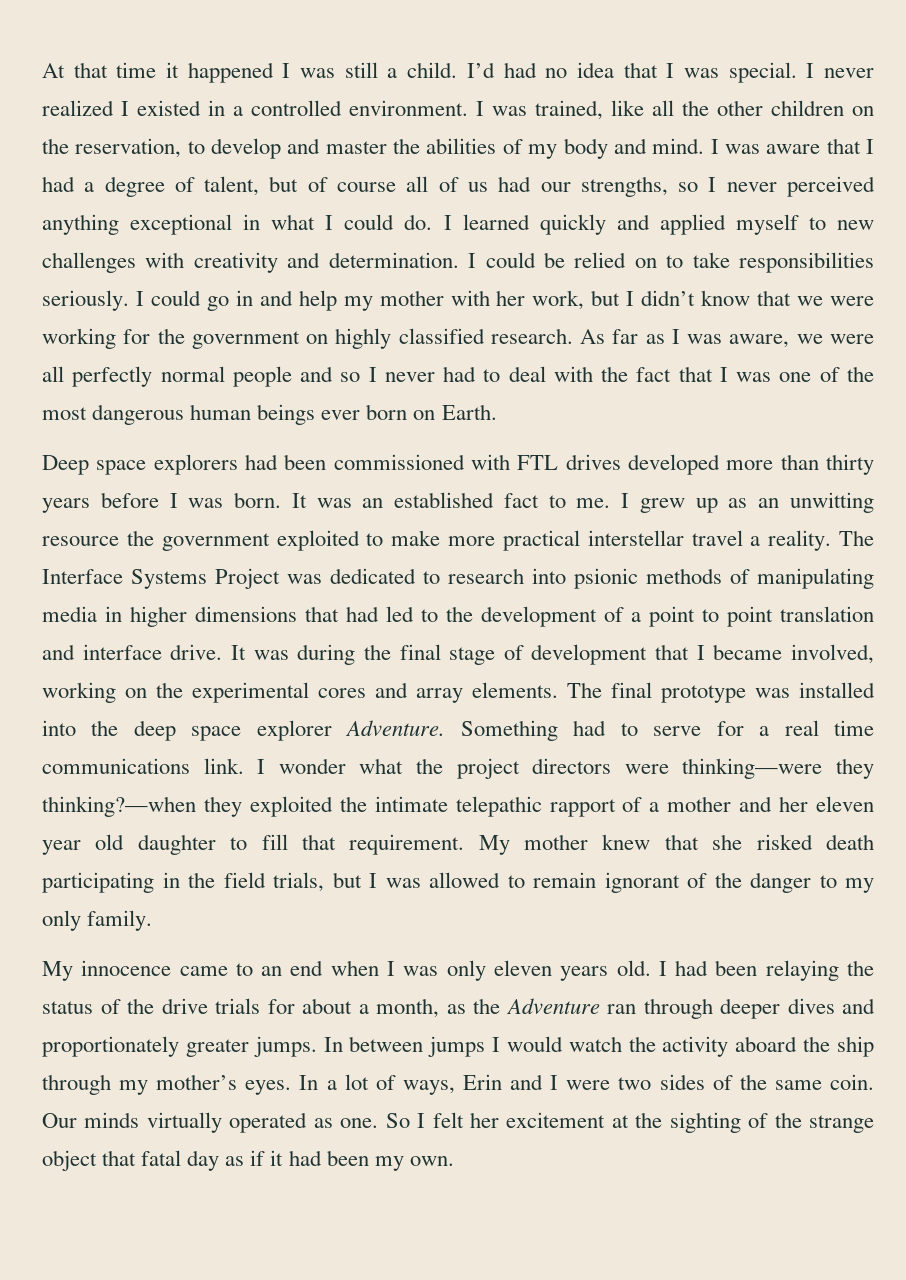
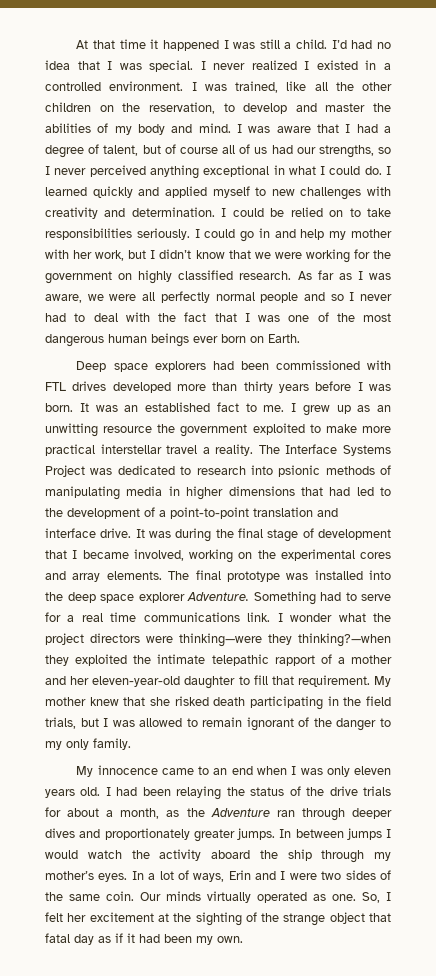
[649,606,773,627] point to point -> [170,507,249,519] point-to-point
[815,796,874,812] [42,834,125,855] eleven year old -> [92,676,181,687] eleven-year-old
[385,1113,410,1128] So -> [362,892,380,903] So,

